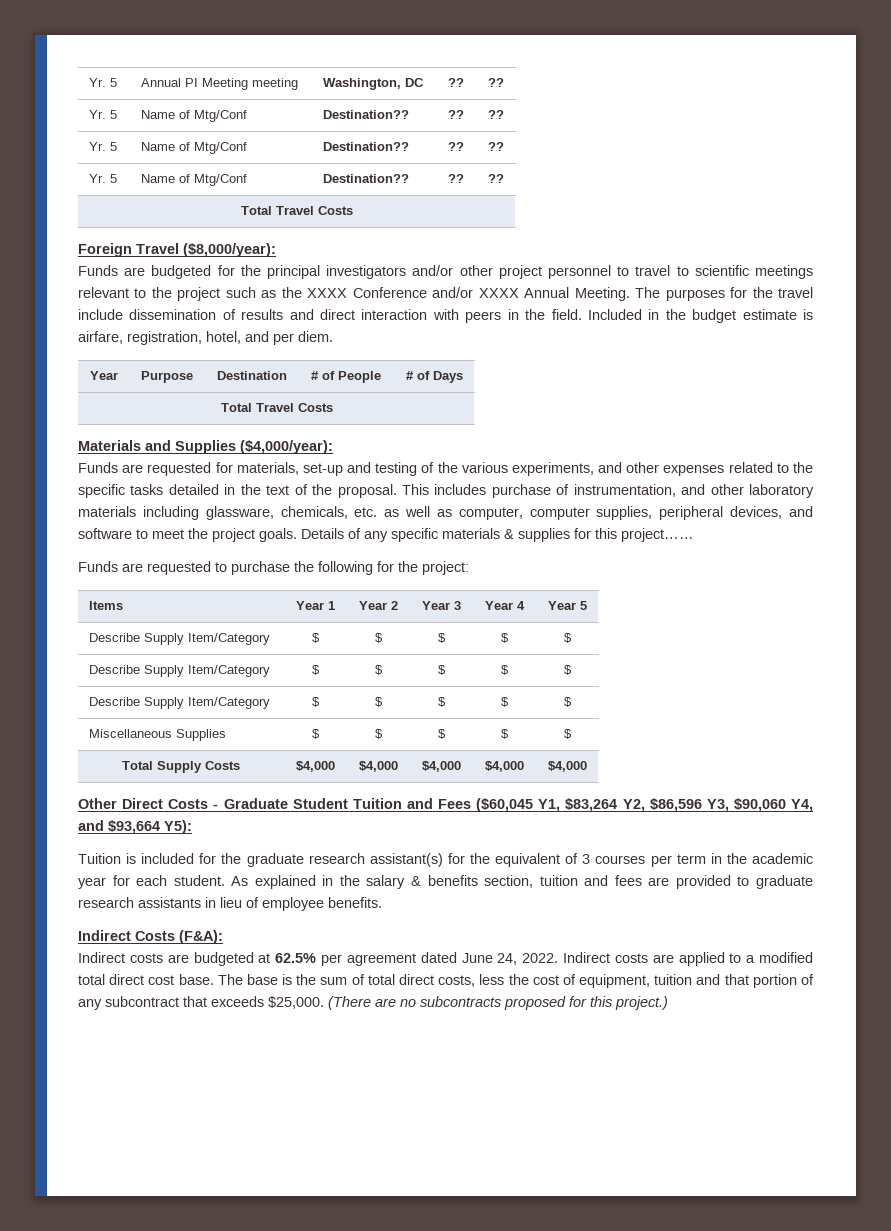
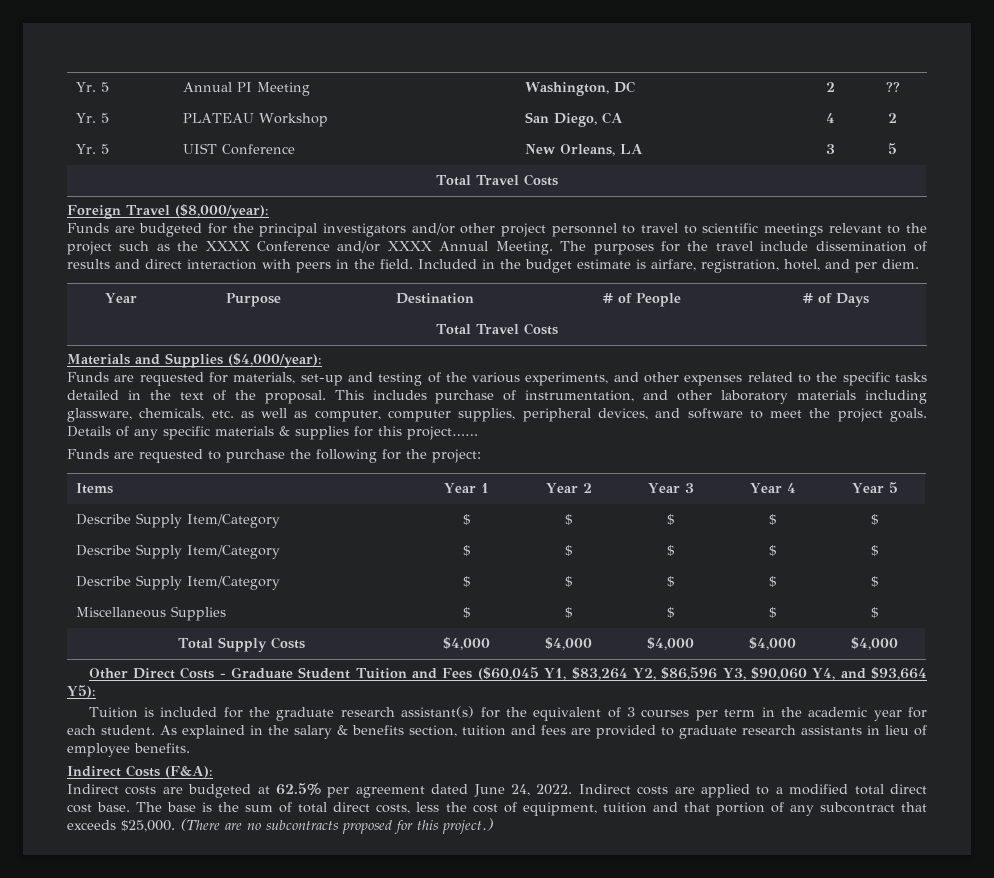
[252,78,299,90] meeting -> (310, 89) none
[448,78,464,87] [487,78,504,87] [89,110,118,119] [141,110,248,122] [323,110,410,119] [448,110,464,119] [487,110,504,119] [89,142,118,151] [141,142,248,154] [323,142,410,151] [448,142,464,151] [487,142,504,151] [89,174,118,183] [141,174,248,186] [323,174,410,183] [448,174,464,183] [487,174,504,183] ?? | ?? // Yr. 5 | Name of Mtg/Conf | Destination?? | ?? | ?? // Yr. 5 | Name of Mtg/Conf | Destination?? | ?? | ?? // Yr. 5 | Name of Mtg/Conf | Destination?? | ?? | ?? -> [825,82,835,92] [885,82,900,92] [75,113,109,123] [182,113,328,127] [524,112,623,127] [825,113,835,123] [888,113,897,123] [75,144,109,154] [182,143,295,155] [524,144,643,156] [825,144,835,154] [888,143,897,154] 2 | ?? // Yr. 5 | PLATEAU Workshop | San Diego, CA | 4 | 2 // Yr. 5 | UIST Conference | New Orleans, LA | 3 | 5

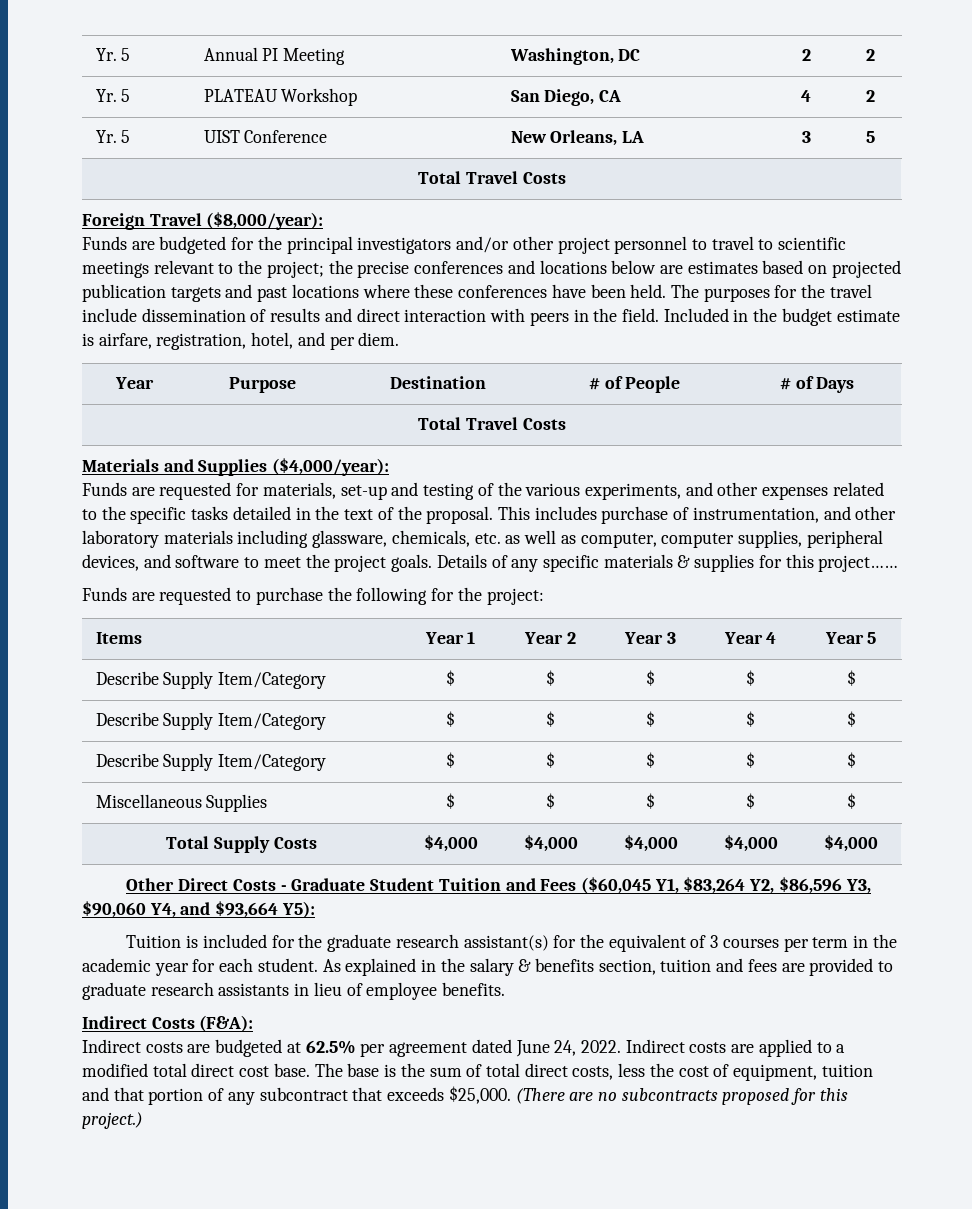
[885,82,900,92] ?? -> [865,49,875,61] 2
[67,241,553,255] project such as the XXXX Conference and/or XXXX Annual Meeting. -> [266,260,901,278] [82,284,667,302] project; the precise conferences and locations below are estimates based on projected publication targets and past locations where these conferences have been held.

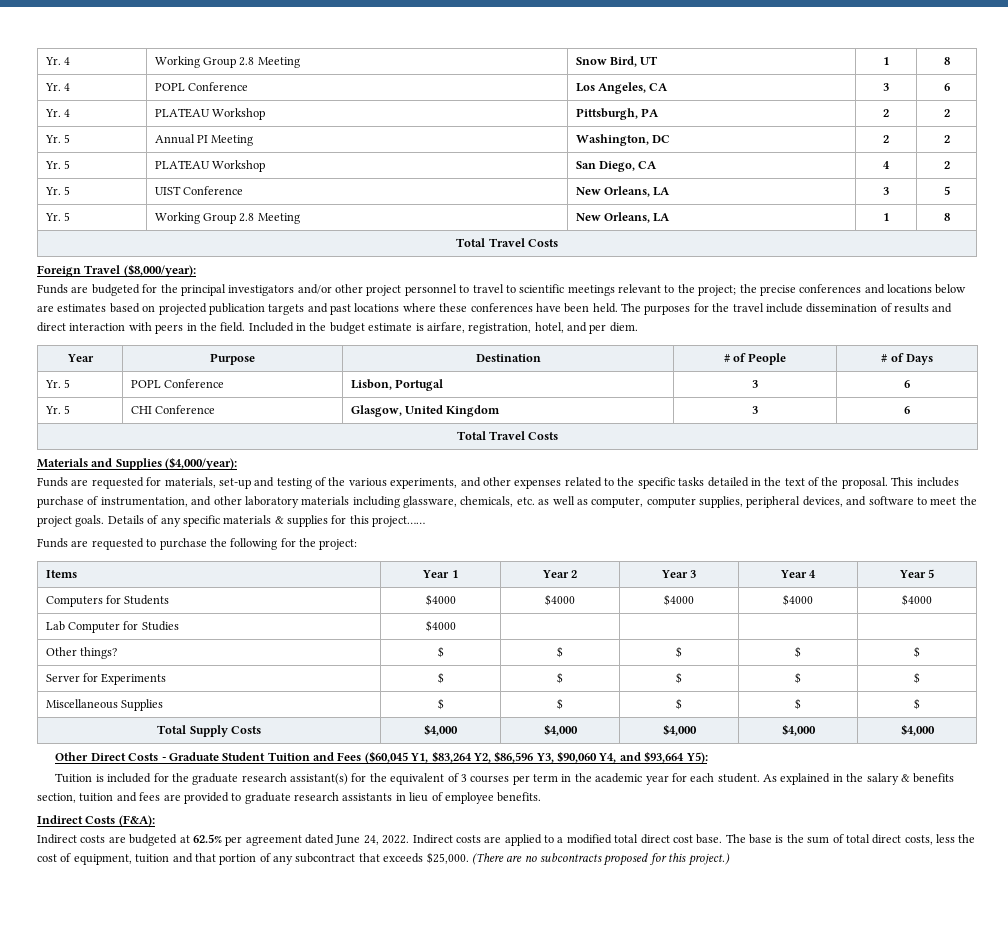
[95,48,117,61] Yr. -> [44,57,70,65] [154,56,300,68] [575,56,659,67] [883,57,889,65] [943,57,950,65] [44,83,70,91] [154,82,248,91] [575,82,669,94] [883,83,889,91] [943,83,950,91] [44,109,70,117] [154,108,265,120] [575,108,659,120] [883,109,889,117] [943,109,950,117] [44,135,61,143] Yr. 4 | Working Group 2.8 Meeting | Snow Bird, UT | 1 | 8 // Yr. 4 | POPL Conference | Los Angeles, CA | 3 | 6 // Yr. 4 | PLATEAU Workshop | Pittsburgh, PA | 2 | 2 // Yr.
(875, 137) none -> [44,212,70,221] [154,212,300,224] [575,212,671,223] [883,213,889,221] [943,213,950,221] // Yr. 5 | Working Group 2.8 Meeting | New Orleans, LA | 1 | 8
(855, 385) none -> [44,379,70,388] [130,379,224,388] [350,379,443,391] [752,380,758,388] [904,380,910,388] [44,405,70,414] [130,405,215,414] [350,405,501,417] [752,406,758,414] [904,406,910,414] // Yr. 5 | POPL Conference | Lisbon, Portugal | 3 | 6 // Yr. 5 | CHI Conference | Glasgow, United Kingdom | 3 | 6
[95,671,327,689] [446,670,455,686] [546,670,555,686] [646,670,655,686] [746,670,755,686] [846,670,856,686] [95,712,327,730] [446,711,455,727] [546,711,555,727] [646,711,655,727] [746,711,755,727] [846,711,856,727] [95,753,327,771] Describe Supply Item/Category | $ | $ | $ | $ | $ // Describe Supply Item/Category | $ | $ | $ | $ | $ // Describe Supply Item/Category -> [45,595,170,607] [425,594,456,606] [545,594,575,606] [664,594,694,606] [783,594,813,606] [902,594,932,606] [45,621,179,633] [425,620,456,632] [45,647,117,659] [437,646,444,658] [557,646,563,658] [676,646,682,658] [795,646,801,658] [914,646,920,658] [45,673,167,685] Computers for Students | $4000 | $4000 | $4000 | $4000 | $4000 // Lab Computer for Studies | $4000 | | | | // Other things? | $ | $ | $ | $ | $ // Server for Experiments

